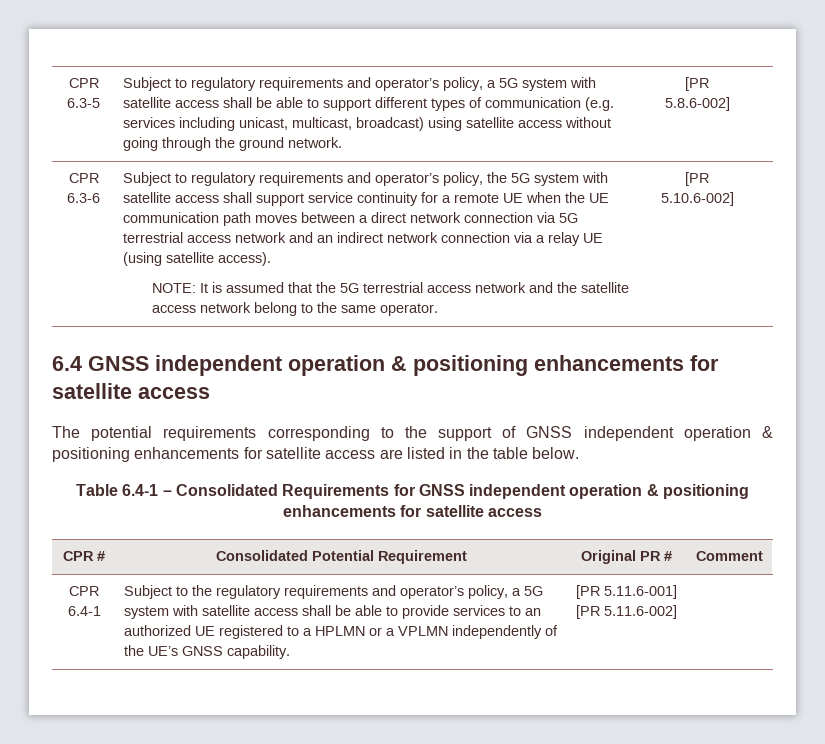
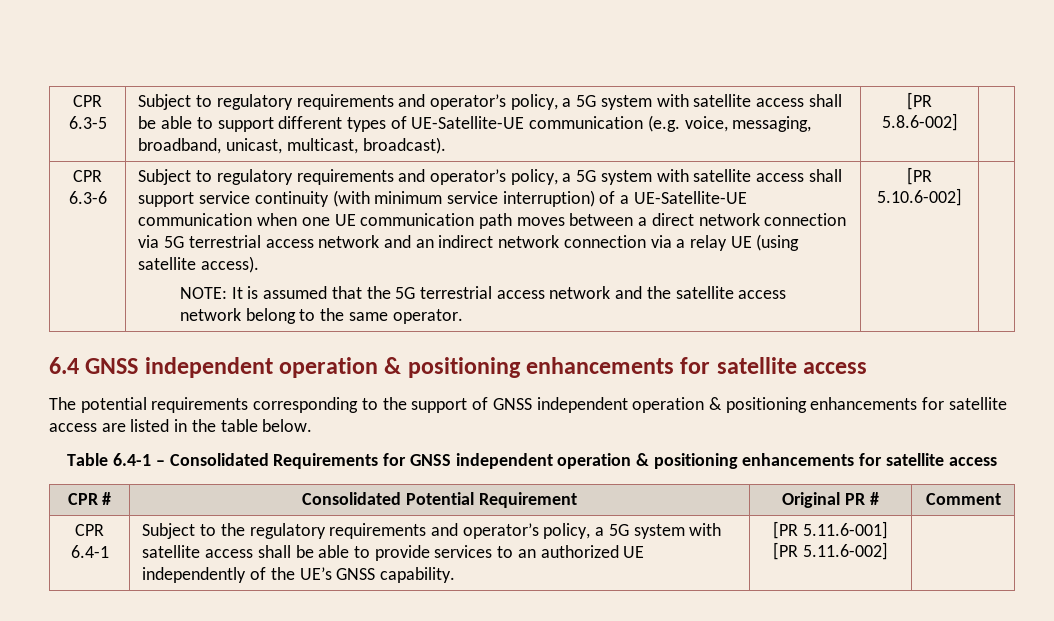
(483, 102) none -> [411,116,525,129] UE-Satellite-UE
[123,117,612,131] [123,137,343,151] services including unicast, multicast, broadcast) using satellite access without going through the ground network. -> [684,116,812,132] [138,137,446,154] voice, messaging, broadband, unicast, multicast, broadcast).
[487,172,508,183] the -> [562,173,572,182] a
[421,192,586,203] for a remote UE when the -> [332,190,747,207] [138,213,330,226] (with minimum service interruption) of a UE-Satellite-UE communication when one
[219,625,449,639] registered to a HPLMN or a VPLMN -> (645, 552) none

